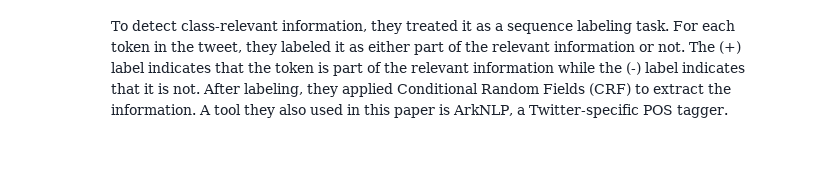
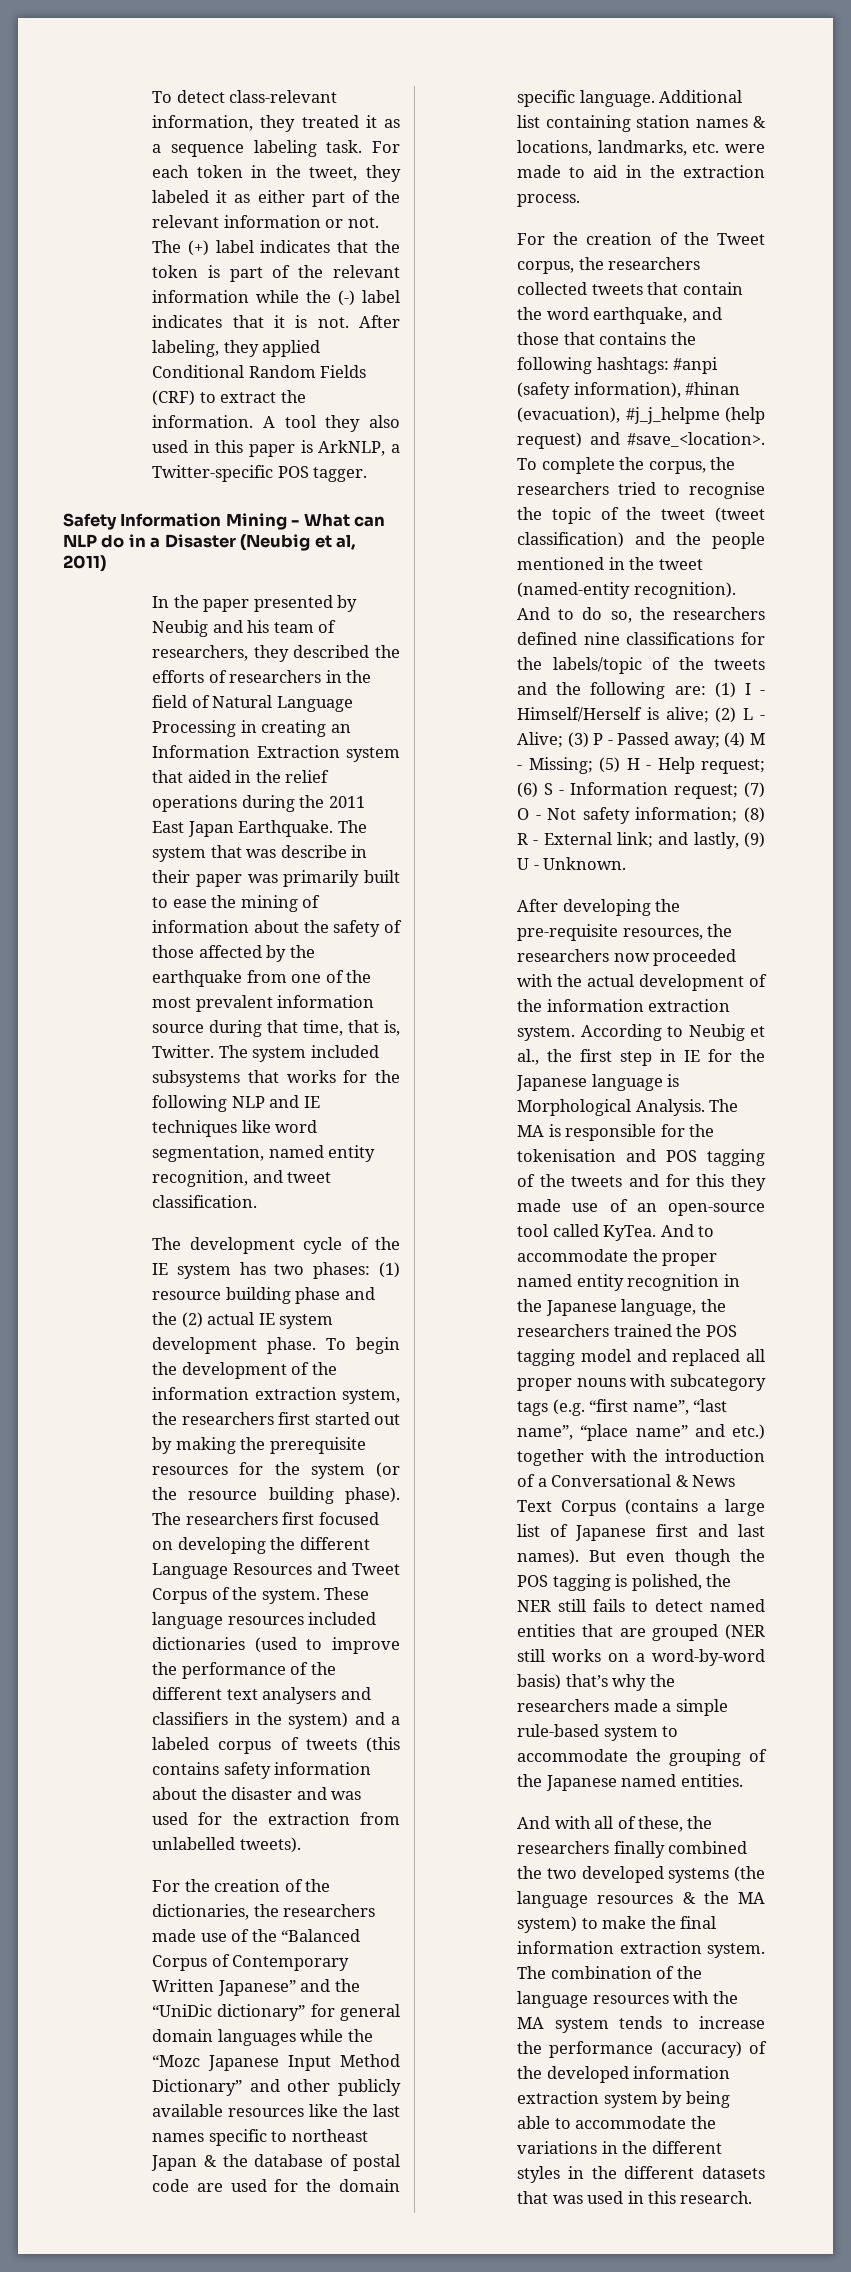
(728, 111) none -> [63,513,386,530] [63,534,357,551] [63,555,106,572] [152,595,357,612] [152,620,336,637] [152,645,400,662] [152,670,371,683] [152,695,353,712] [152,720,351,737] [152,745,400,762] [152,770,329,783] [152,795,365,812] [152,820,367,837] [152,845,367,862] [152,870,400,887] [152,895,320,912] [152,920,403,937] [152,945,315,962] [152,970,371,987] [152,995,375,1012] [152,1020,400,1037] [152,1045,379,1062] [152,1070,401,1087] [152,1095,320,1112] [152,1120,318,1137] [152,1145,376,1162] [152,1170,332,1187] [152,1195,258,1208] [152,1237,400,1254] [152,1262,400,1279] [152,1287,375,1304] [152,1312,333,1329] [152,1337,400,1354] [152,1362,337,1379] [152,1387,400,1404] [152,1412,400,1425] [152,1437,366,1454] [152,1462,400,1479] [152,1487,400,1504] [152,1512,379,1525] [152,1537,370,1554] [152,1562,400,1579] [152,1587,369,1604] [152,1612,377,1629] [152,1637,400,1654] [152,1662,336,1679] [152,1687,371,1704] [152,1712,400,1729] [152,1737,400,1754] [152,1762,372,1779] [152,1787,361,1800] [152,1812,400,1825] [152,1837,301,1853] [152,1879,330,1892] [152,1904,376,1920] [152,1929,360,1942] [152,1954,350,1971] [152,1979,360,1996] [152,2004,400,2021] [152,2029,373,2046] [152,2054,400,2071] [152,2079,401,2096] [152,2104,401,2117] [152,2129,368,2146] [151,2154,400,2171] [152,2179,400,2192] [517,90,743,107] [517,115,766,132] [517,140,765,156] [517,165,765,178] [517,194,581,207] [517,232,765,245] [517,257,701,274] [517,282,743,295] [517,307,722,324] [517,332,696,345] [517,357,719,374] [517,382,741,399] [517,407,765,424] [517,432,765,449] [517,457,735,474] [517,482,765,499] [517,507,765,524] [517,532,765,549] [517,557,703,570] [517,582,736,599] [517,607,765,623] [517,632,765,645] [517,657,765,674] [517,682,765,699] [517,707,765,723] [517,732,765,749] [517,757,765,774] [517,782,765,799] [517,807,765,824] [517,832,765,849] [517,857,627,870] [517,899,681,916] [517,924,733,941] [517,949,737,966] [517,974,767,991] [517,999,731,1012] [517,1024,765,1041] [517,1049,765,1066] [516,1074,680,1091] [517,1099,739,1116] [517,1124,714,1141] [517,1149,765,1166] [517,1174,766,1191] [517,1199,765,1216] [517,1224,714,1241] [517,1249,718,1266] [517,1274,740,1291] [517,1299,726,1316] [517,1324,737,1337] [517,1349,765,1366] [517,1374,766,1391] [517,1399,727,1416] [517,1424,765,1441] [517,1449,765,1466] [517,1474,735,1487] [517,1499,765,1516] [517,1524,765,1541] [517,1549,765,1566] [517,1574,731,1591] [517,1599,765,1612] [517,1624,765,1641] [517,1649,765,1666] [517,1674,675,1691] [517,1699,728,1716] [517,1724,679,1741] [517,1749,767,1766] [517,1774,743,1791] [517,1816,713,1832] [517,1841,748,1858] [517,1866,765,1883] [517,1891,765,1908] [517,1916,716,1933] [517,1941,765,1958] [517,1966,702,1979] [517,1991,738,2008] [517,2016,765,2033] [517,2041,767,2058] [517,2066,731,2083] [517,2091,730,2108] [517,2116,716,2129] [517,2141,722,2154] [517,2166,765,2183] [517,2191,753,2204] // Safety Information Mining - What can NLP do in a Disaster (Neubig et al, 2011) // In the paper presented by Neubig and his team of researchers, they described the efforts of researchers in the field of Natural Language Processing in creating an Information Extraction system that aided in the relief operations during the 2011 East Japan Earthquake. The system that was describe in their paper was primarily built to ease the mining of information about the safety of those affected by the earthquake from one of the most prevalent information source during that time, that is, Twitter. The system included subsystems that works for the following NLP and IE techniques like word segmentation, named entity recognition, and tweet classification. // The development cycle of the IE system has two phases: (1) resource building phase and the (2) actual IE system development phase. To begin the development of the information extraction system, the researchers first started out by making the prerequisite resources for the system (or the resource building phase). The researchers first focused on developing the different Language Resources and Tweet Corpus of the system. These language resources included dictionaries (used to improve the performance of the different text analysers and classifiers in the system) and a labeled corpus of tweets (this contains safety information about the disaster and was used for the extraction from unlabelled tweets). // For the creation of the dictionaries, the researchers made use of the “Balanced Corpus of Contemporary Written Japanese” and the “UniDic dictionary” for general domain languages while the “Mozc Japanese Input Method Dictionary” and other publicly available resources like the last names specific to northeast Japan & the database of postal code are used for the domain specific language. Additional list containing station names & locations, landmarks, etc. were made to aid in the extraction process. // For the creation of the Tweet corpus, the researchers collected tweets that contain the word earthquake, and those that contains the following hashtags: #anpi (safety information), #hinan (evacuation), #j_j_helpme (help request) and #save_<location>. To complete the corpus, the researchers tried to recognise the topic of the tweet (tweet classification) and the people mentioned in the tweet (named-entity recognition). And to do so, the researchers defined nine classifications for the labels/topic of the tweets and the following are: (1) I - Himself/Herself is alive; (2) L - Alive; (3) P - Passed away; (4) M - Missing; (5) H - Help request; (6) S - Information request; (7) O - Not safety information; (8) R - External link; and lastly, (9) U - Unknown. // After developing the pre-requisite resources, the researchers now proceeded with the actual development of the information extraction system. According to Neubig et al., the first step in IE for the Japanese language is Morphological Analysis. The MA is responsible for the tokenisation and POS tagging of the tweets and for this they made use of an open-source tool called KyTea. And to accommodate the proper named entity recognition in the Japanese language, the researchers trained the POS tagging model and replaced all proper nouns with subcategory tags (e.g. “first name”, “last name”, “place name” and etc.) together with the introduction of a Conversational & News Text Corpus (contains a large list of Japanese first and last names). But even though the POS tagging is polished, the NER still fails to detect named entities that are grouped (NER still works on a word-by-word basis) that’s why the researchers made a simple rule-based system to accommodate the grouping of the Japanese named entities. // And with all of these, the researchers finally combined the two developed systems (the language resources & the MA system) to make the final information extraction system. The combination of the language resources with the MA system tends to increase the performance (accuracy) of the developed information extraction system by being able to accommodate the variations in the different styles in the different datasets that was used in this research.

